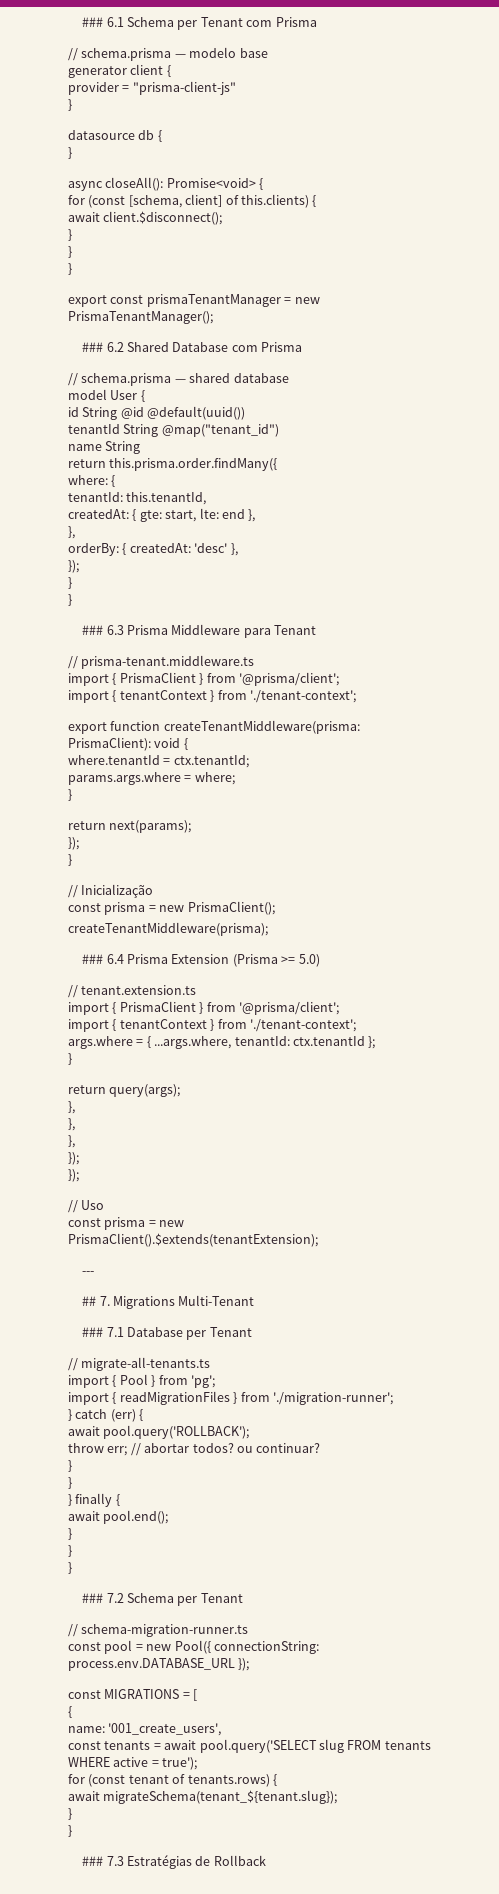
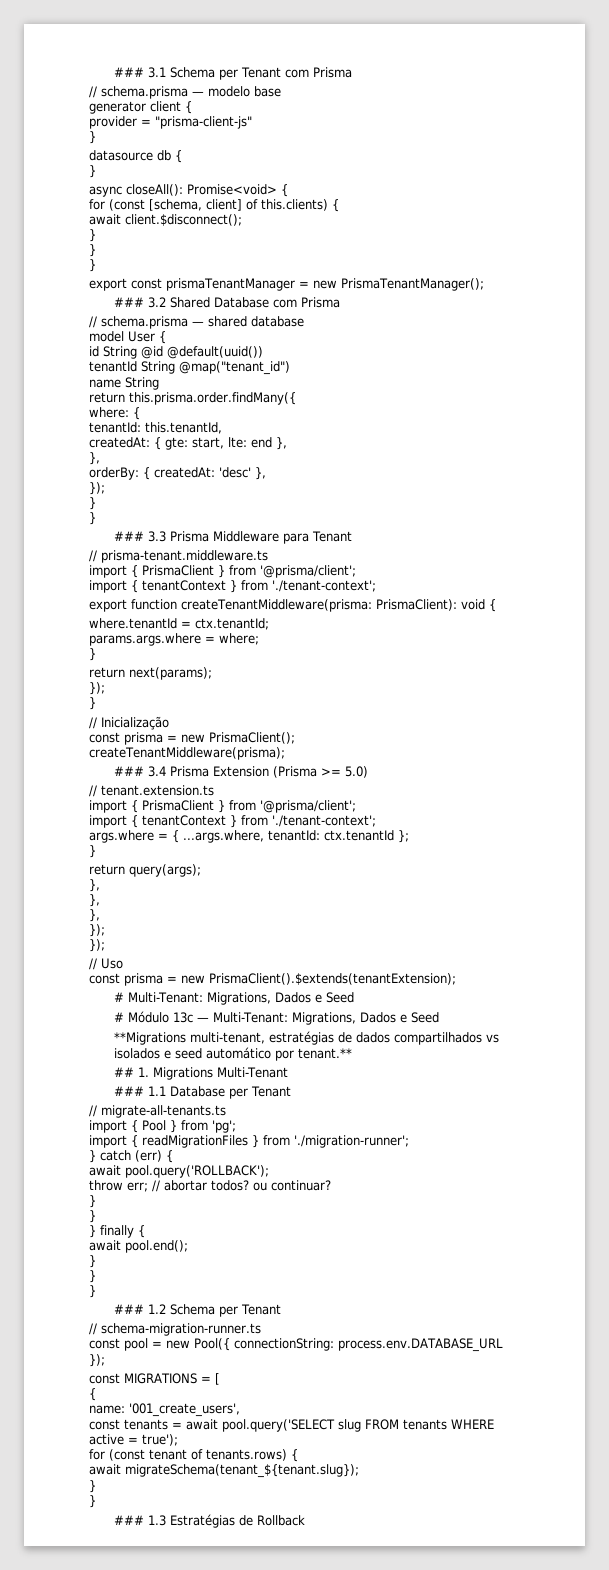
[82,17,124,27] ### 6.1 -> [113,67,166,78] ### 3.1
[106,342,124,352] 6.2 -> [147,297,166,308] 3.2
[106,625,124,635] 6.3 -> [147,531,166,542] 3.3
[106,954,124,964] 6.4 -> [147,766,166,777] 3.4
[82,1271,95,1275] --- -> [113,992,355,1005] [113,1011,440,1025] [113,1031,499,1045] [113,1047,352,1061] # Multi-Tenant: Migrations, Dados e Seed // # Módulo 13c — Multi-Tenant: Migrations, Dados e Seed // **Migrations multi-tenant, estratégias de dados compartilhados vs isolados e seed automático por tenant.**
[99,1296,110,1306] 7. -> [137,1067,149,1077] 1.
[106,1327,124,1337] 7.1 -> [147,1086,166,1096] 1.1
[106,1593,124,1603] 7.2 -> [147,1304,166,1314] 1.2
[106,1856,124,1866] 7.3 -> [147,1515,166,1526] 1.3

